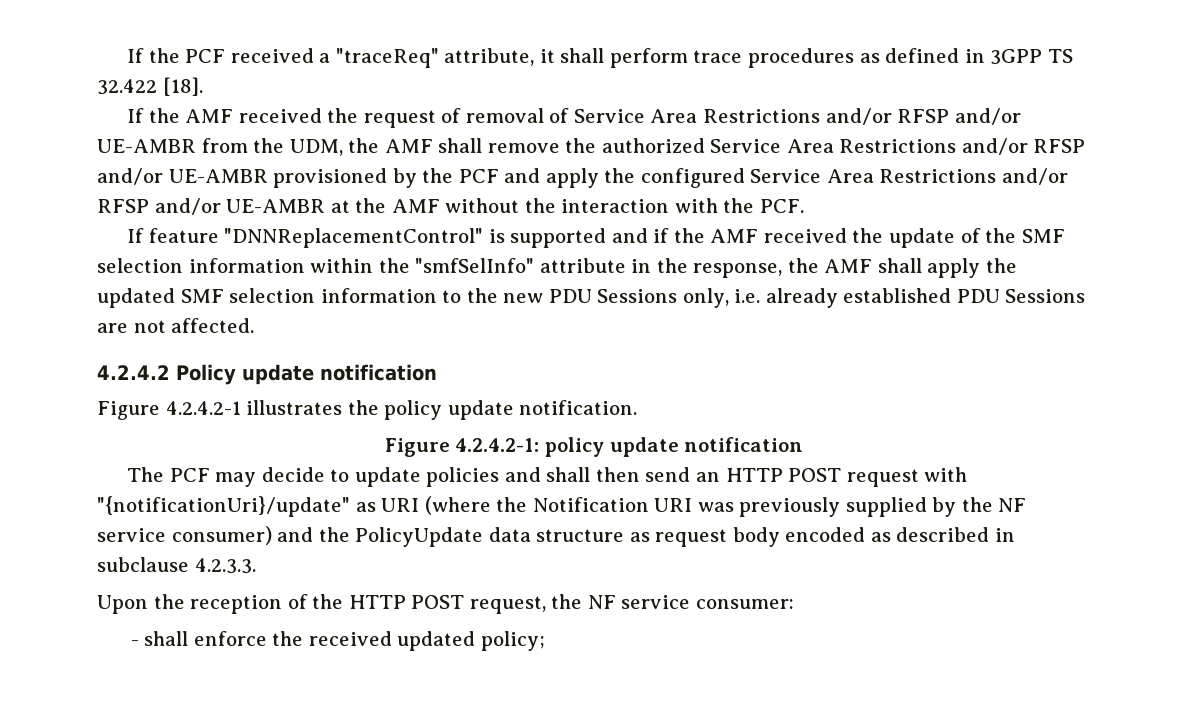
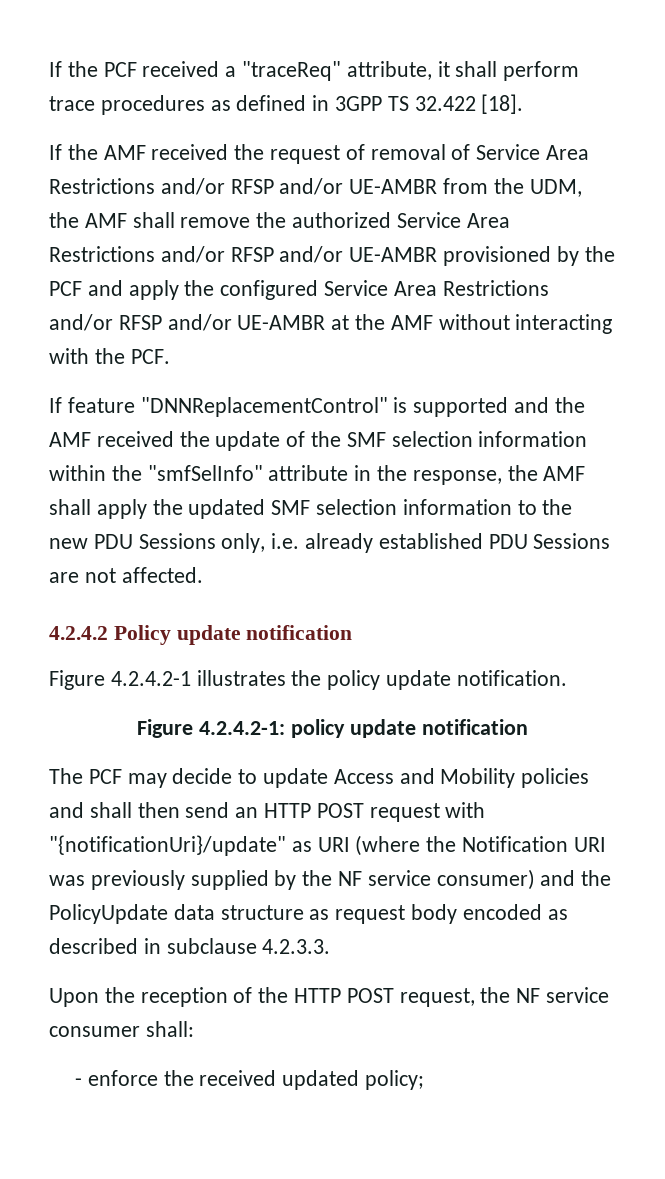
[524,198,670,213] the interaction -> [515,314,613,334] interacting
[653,228,670,243] if -> (550, 405) none
(421, 477) none -> [333,768,516,788] Access and Mobility
[695,599,794,609] consumer: -> [49,1021,194,1037] consumer shall:
[144,631,189,646] shall -> (83, 1082) none

